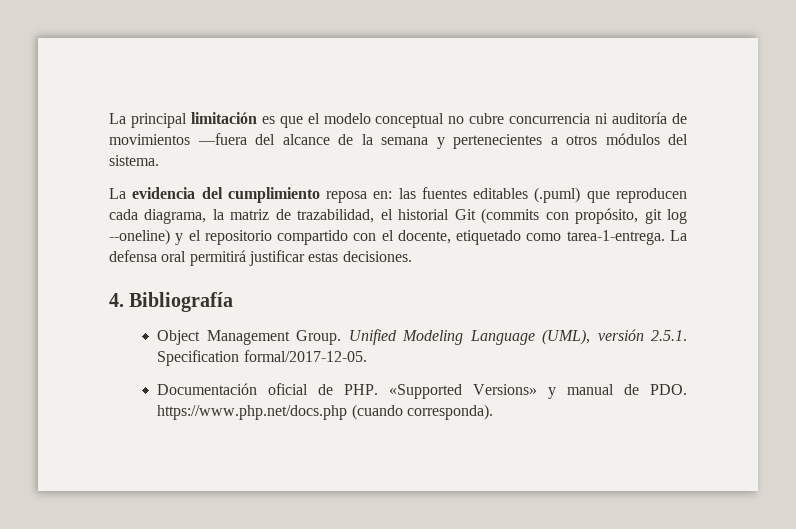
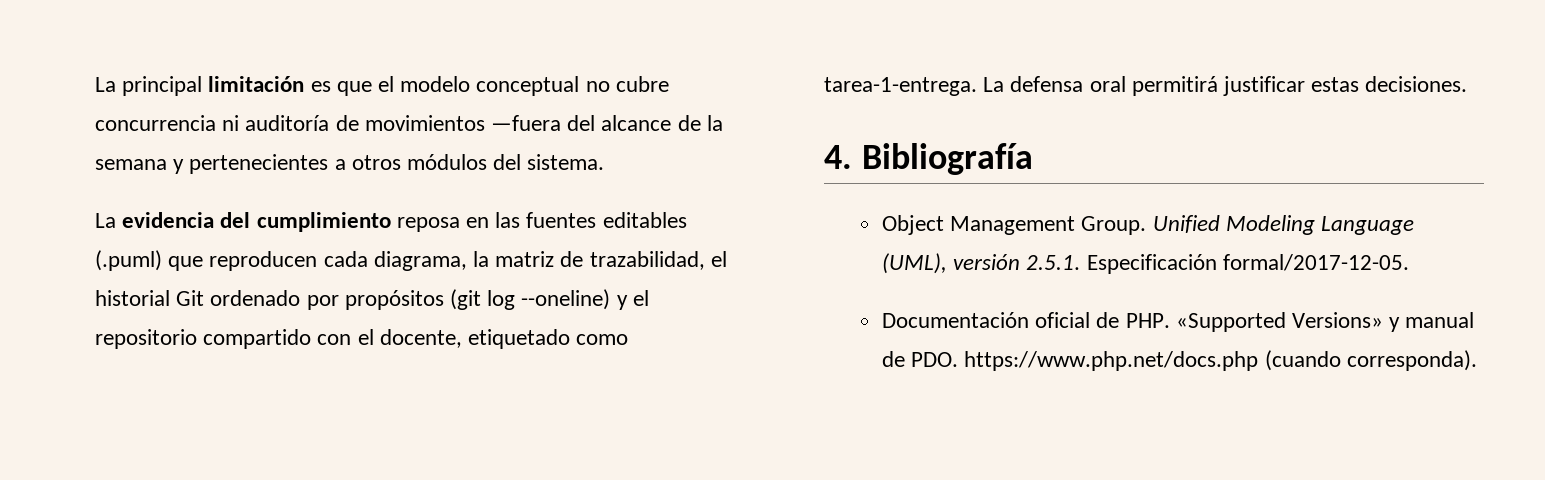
[373,191,393,199] en: -> [466,217,490,228] en
[481,208,662,224] (commits con propósito, git -> [210,289,482,310] ordenado por propósitos (git
[157,350,240,366] Specification -> [1086,254,1217,274] Especificación

